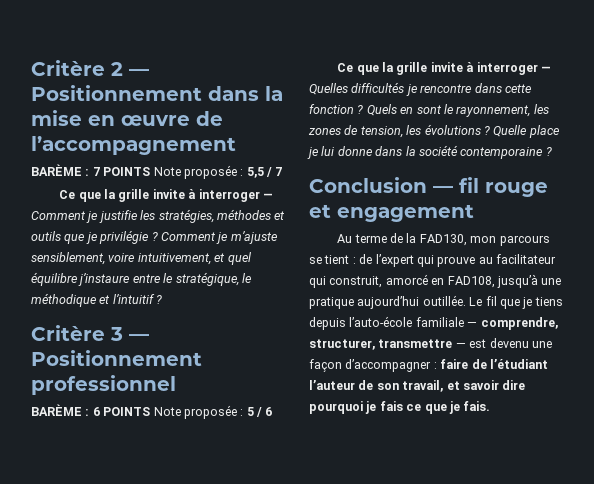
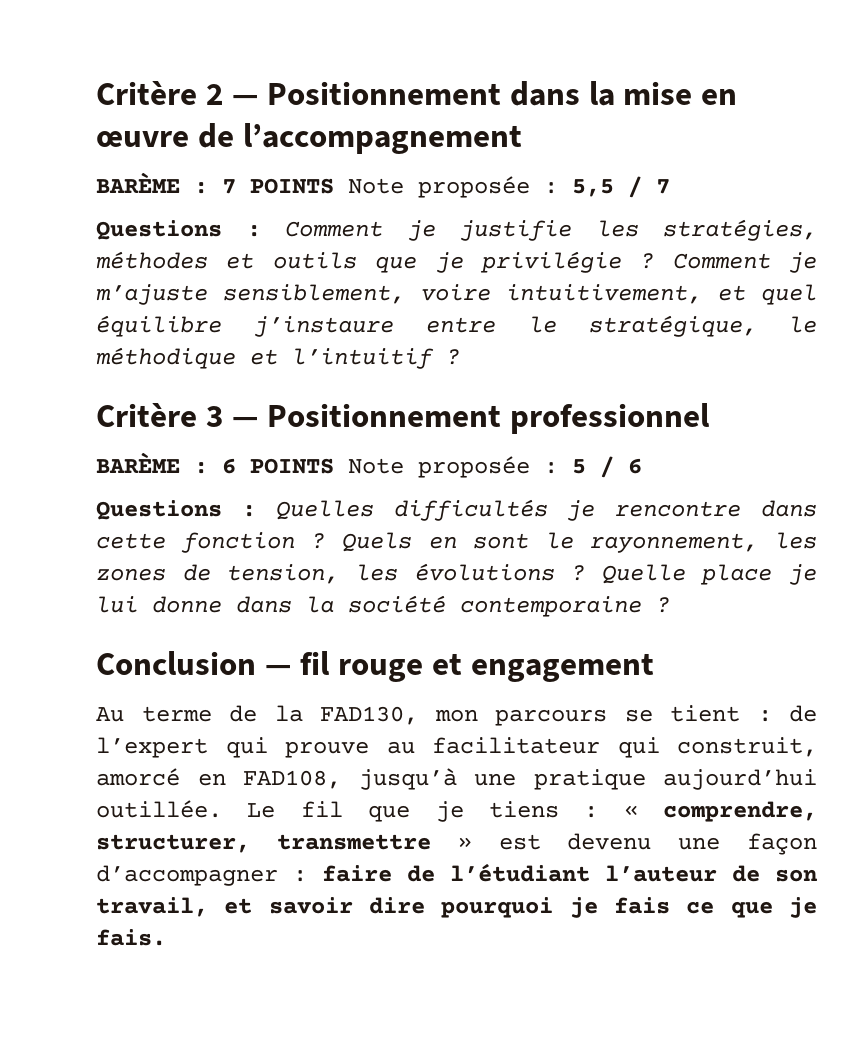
[59,189,273,202] Ce que la grille invite à interroger — -> [96,220,261,240] Questions :
[337,62,551,75] Ce que la grille invite à interroger — -> [96,500,256,520] Questions :
[309,316,478,330] depuis l’auto-école familiale — -> [584,805,638,818] : «
[455,343,466,348] — -> [457,837,472,849] »

